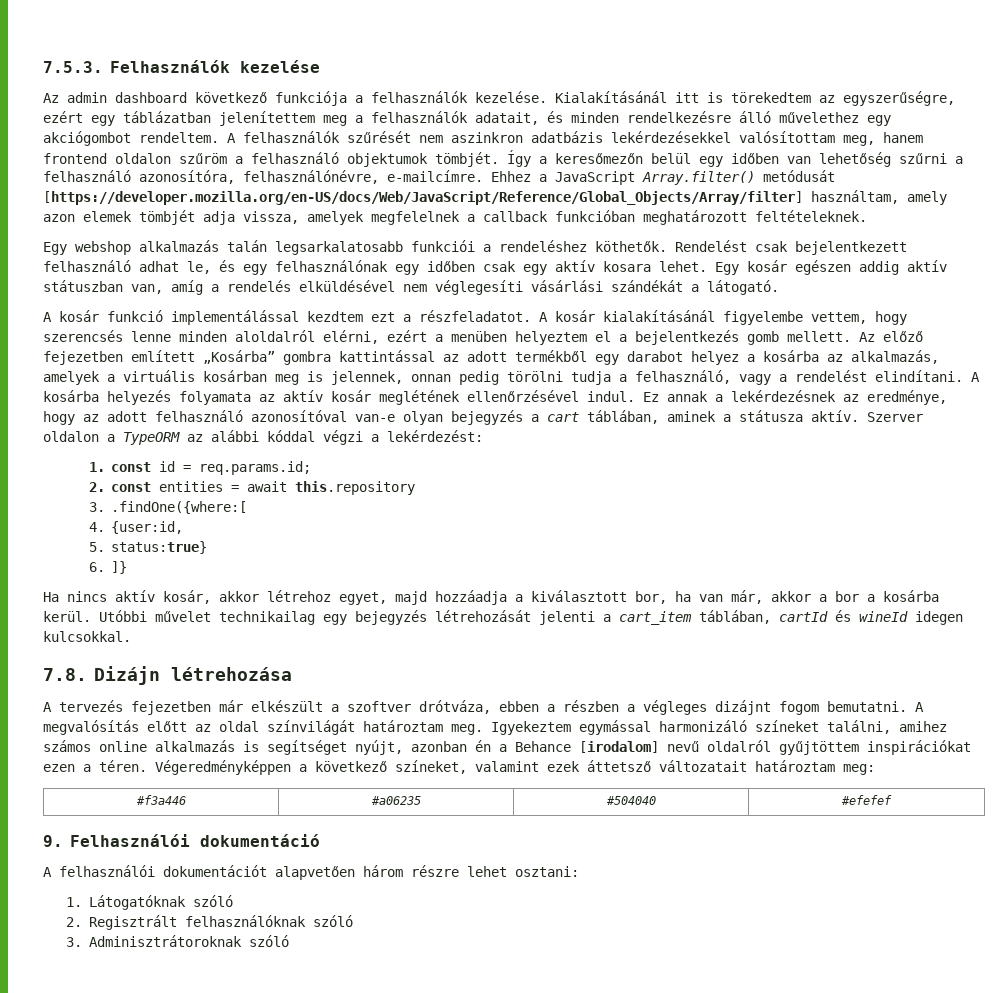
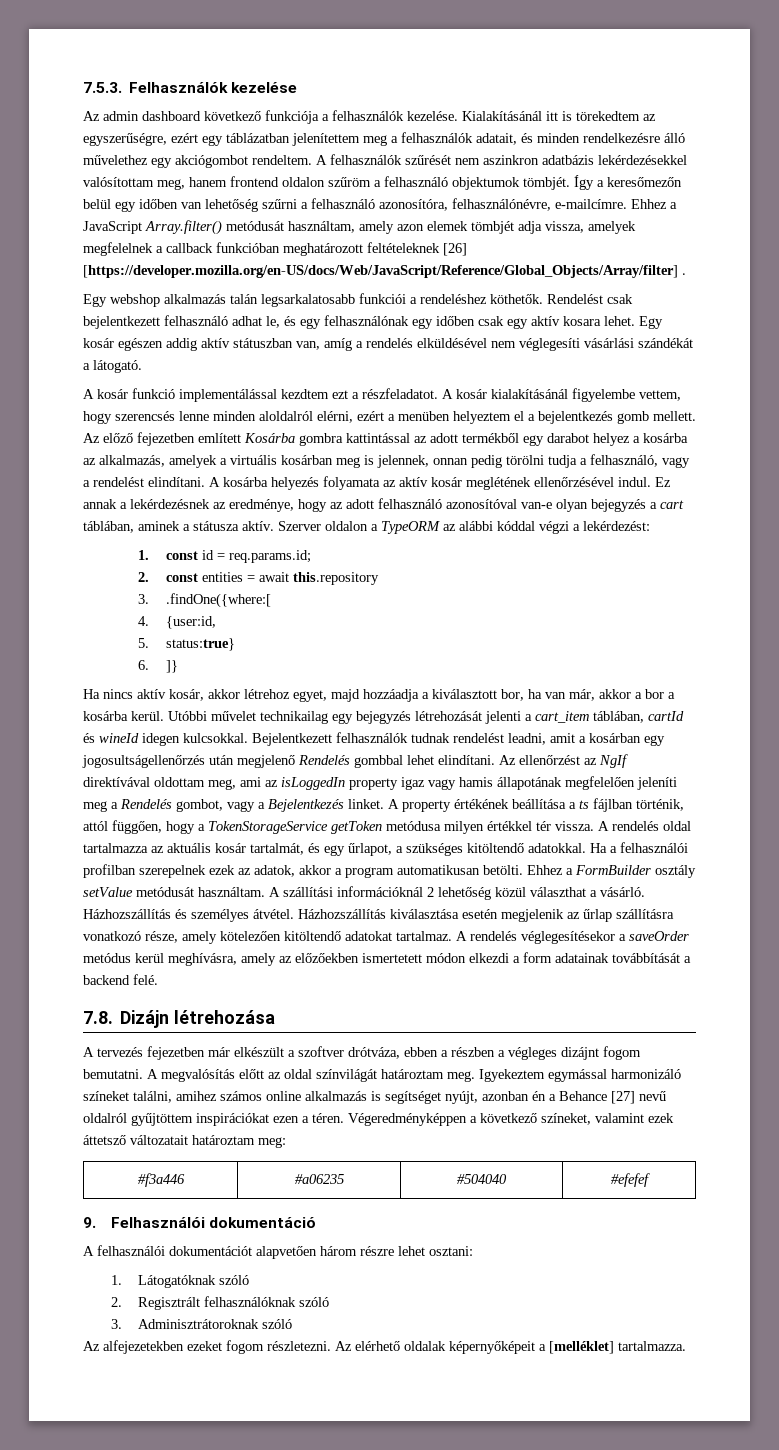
[43,191,803,205] [https://developer.mozilla.org/en-US/docs/Web/JavaScript/Reference/Global_Objects/Array/filter] -> (284, 226) none
[755,210,867,222] feltételeknek. -> [367,242,467,256] [83,265,686,278] feltételeknek [26] [https://developer.mozilla.org/en-US/docs/Web/JavaScript/Reference/Global_Objects/Array/filter] .
[203,350,275,364] „Kosárba” -> [244,433,295,443] Kosárba
(131, 636) none -> [252,732,665,746] [82,754,628,768] [83,776,677,790] [83,798,684,812] [83,820,691,834] [83,842,688,856] [83,864,696,878] [83,886,645,900] [83,909,674,922] [83,931,689,944] [83,952,691,966] [83,974,158,985] Bejelentkezett felhasználók tudnak rendelést leadni, amit a kosárban egy jogosultságellenőrzés után megjelenő Rendelés gombbal lehet elindítani. Az ellenőrzést az NgIf direktívával oldottam meg, ami az isLoggedIn property igaz vagy hamis állapotának megfelelően jeleníti meg a Rendelés gombot, vagy a Bejelentkezés linket. A property értékének beállítása a ts fájlban történik, attól függően, hogy a TokenStorageService getToken metódusa milyen értékkel tér vissza. A rendelés oldal tartalmazza az aktuális kosár tartalmát, és egy űrlapot, a szükséges kitöltendő adatokkal. Ha a felhasználói profilban szerepelnek ezek az adatok, akkor a program automatikusan betölti. Ehhez a FormBuilder osztály setValue metódusát használtam. A szállítási információknál 2 lehetőség közül választhat a vásárló. Házhozszállítás és személyes átvétel. Házhozszállítás kiválasztása esetén megjelenik az űrlap szállításra vonatkozó része, amely kötelezően kitöltendő adatokat tartalmaz. A rendelés véglegesítésekor a saveOrder metódus kerül meghívásra, amely az előzőekben ismertetett módon elkezdi a form adatainak továbbítását a backend felé.
[579,741,659,753] [irodalom] -> [611,1091,635,1104] [27]
(289, 941) none -> [83,1340,686,1354] // Az alfejezetekben ezeket fogom részletezni. Az elérhető oldalak képernyőképeit a [melléklet] tartalmazza.

